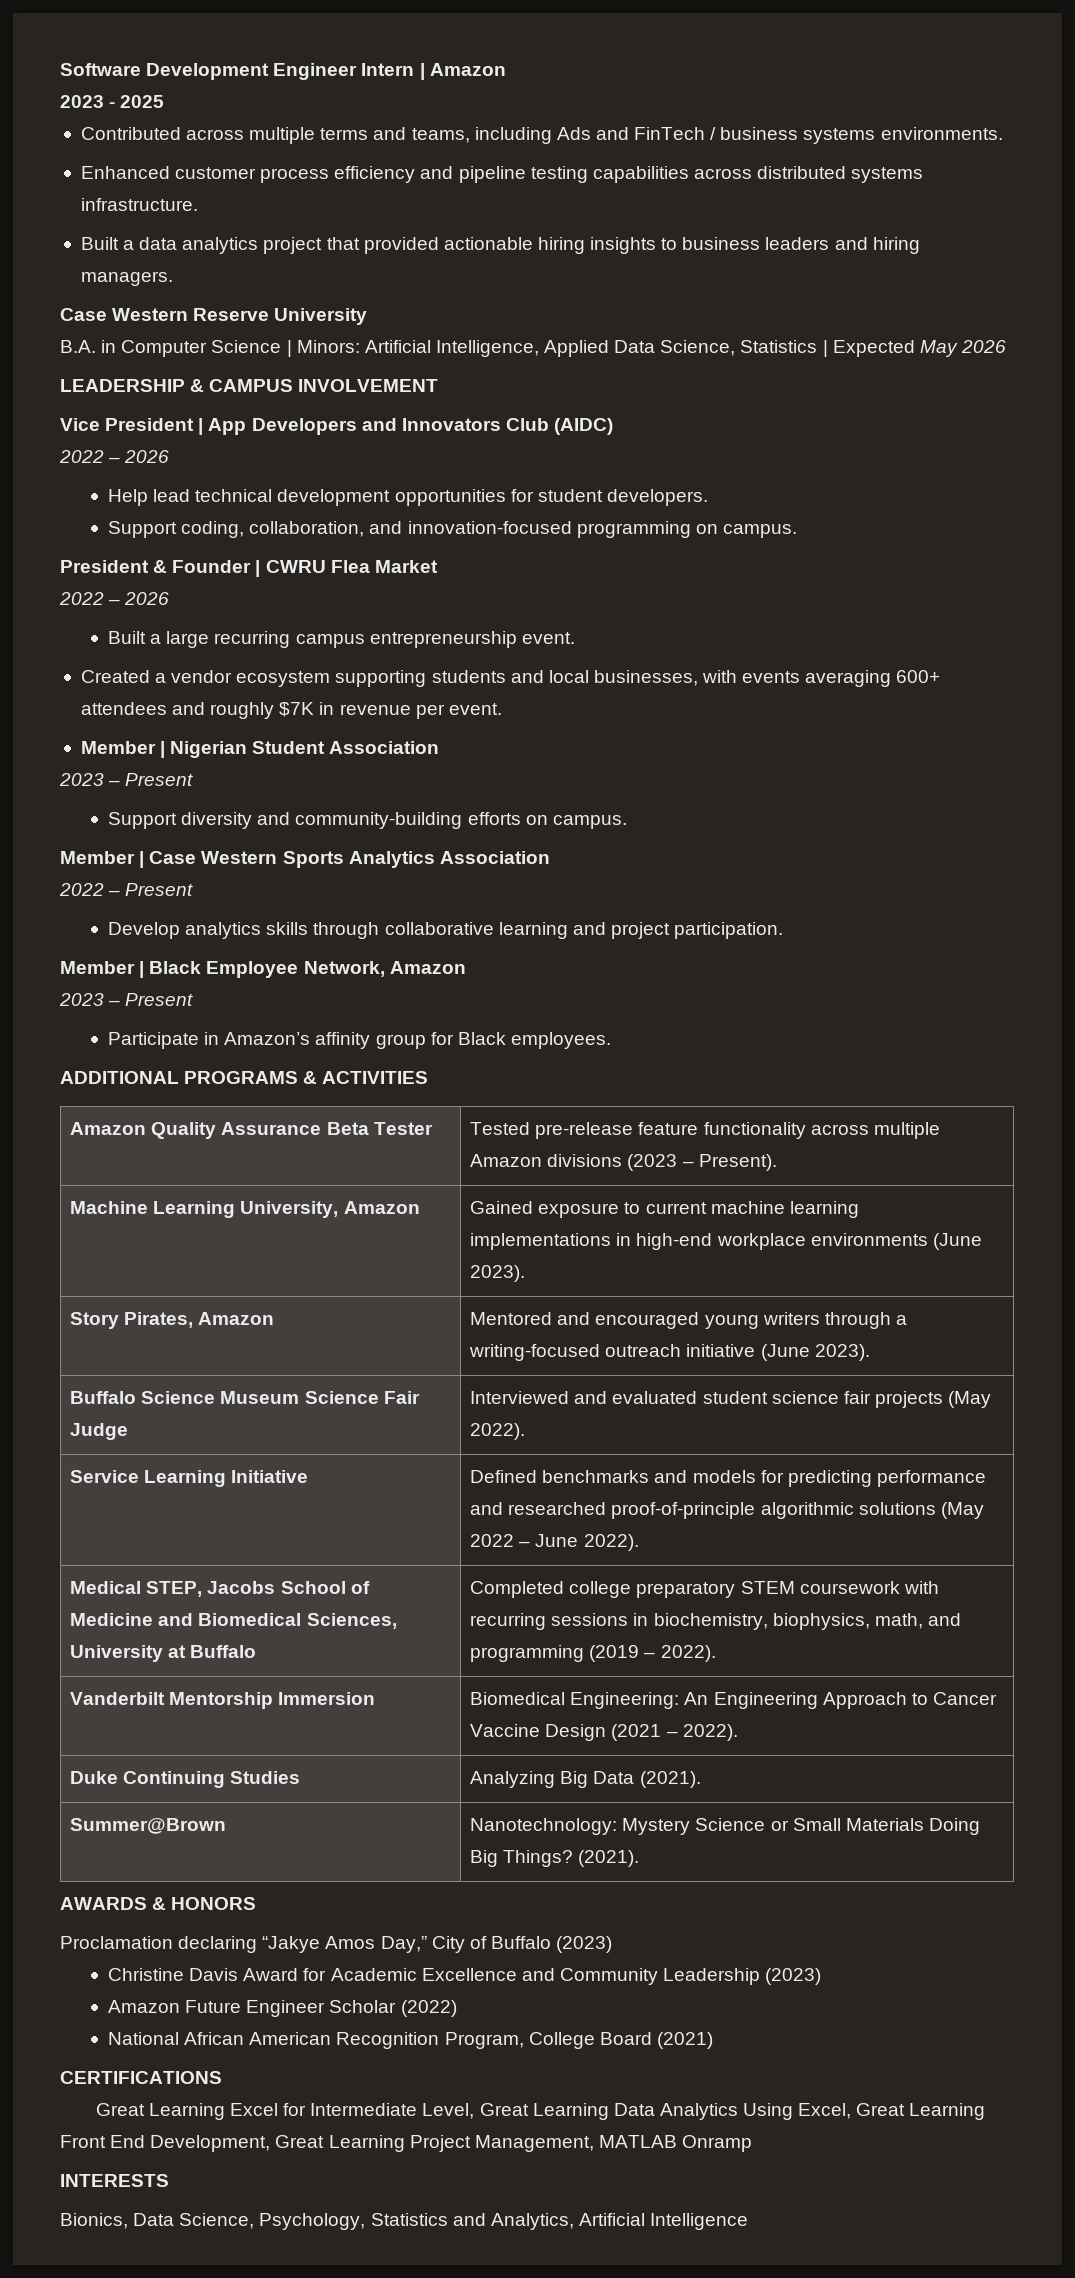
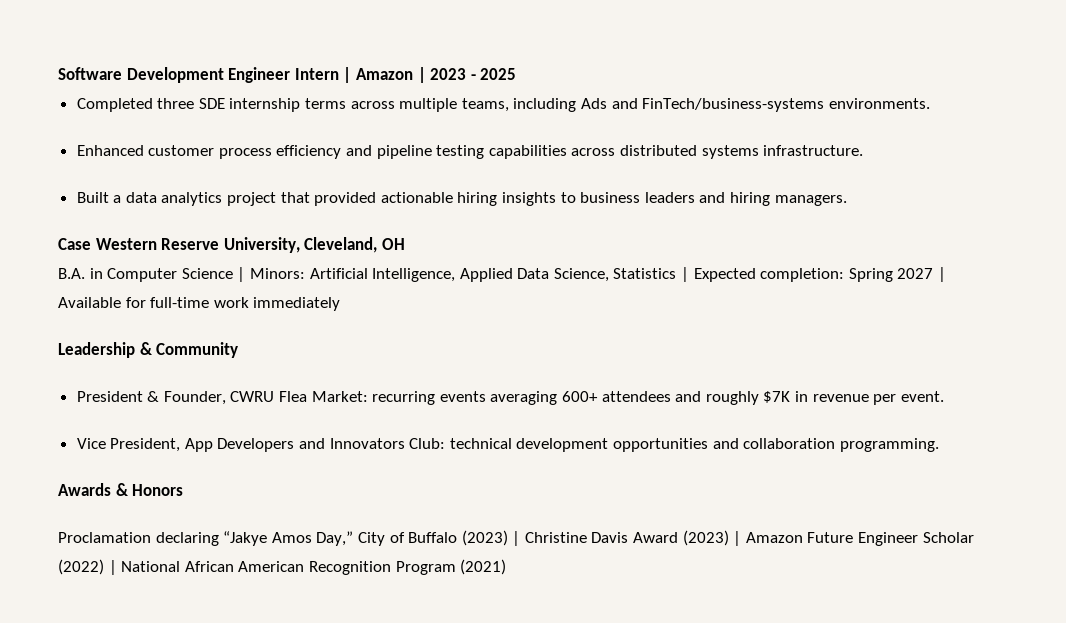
(506, 69) // -> [417,67,426,83] |
[80,127,876,144] Contributed across multiple terms and teams, including Ads and FinTech / business systems -> [76,98,825,112] Completed three SDE internship terms across multiple teams, including Ads and FinTech/business-systems
[274,308,368,325] University -> [223,237,405,253] University, Cleveland, OH
[919,340,1006,357] [60,379,439,392] [60,418,614,435] [59,450,170,463] [107,489,708,506] [107,521,797,538] [60,560,438,577] [59,592,170,605] [107,631,575,648] [80,670,738,687] May 2026 // LEADERSHIP & CAMPUS INVOLVEMENT // Vice President | App Developers and Innovators Club (AIDC) // 2022 – 2026 // Help lead technical development opportunities for student developers. // Support coding, collaboration, and innovation-focused programming on campus. // President & Founder | CWRU Flea Market // 2022 – 2026 // Built a large recurring campus entrepreneurship event. // Created a vendor ecosystem supporting students and local businesses, with -> [760,267,947,282] [58,297,341,311] [58,342,239,358] [76,391,436,405] completion: Spring 2027 | Available for full-time work immediately // Leadership & Community // President & Founder, CWRU Flea Market: recurring
[80,741,440,758] [59,773,194,786] [107,812,627,829] [60,851,550,868] [59,883,194,896] [107,922,784,939] [60,961,466,978] [59,993,194,1006] [107,1032,611,1049] [60,1071,429,1084] [70,1122,433,1139] [470,1122,940,1139] [470,1154,777,1171] [70,1201,420,1218] [470,1201,859,1218] [470,1233,982,1250] [470,1265,526,1282] [70,1312,275,1329] [470,1312,908,1329] [469,1344,870,1361] [70,1391,420,1404] [70,1423,129,1440] [470,1391,992,1408] [470,1423,526,1440] [70,1470,309,1487] [470,1470,987,1487] [470,1502,984,1519] [470,1534,639,1551] [70,1581,370,1597] [70,1613,397,1629] [70,1645,257,1662] [470,1581,939,1598] [470,1613,962,1630] [470,1645,716,1662] [70,1692,376,1709] [470,1692,998,1709] [470,1724,738,1741] [70,1771,301,1788] [470,1771,701,1788] [70,1818,227,1834] [470,1818,981,1835] [470,1850,640,1867] [60,1897,257,1910] Member | Nigerian Student Association // 2023 – Present // Support diversity and community-building efforts on campus. // Member | Case Western Sports Analytics Association // 2022 – Present // Develop analytics skills through collaborative learning and project participation. // Member | Black Employee Network, Amazon // 2023 – Present // Participate in Amazon’s affinity group for Black employees. // ADDITIONAL PROGRAMS & ACTIVITIES // Amazon Quality Assurance Beta Tester | Tested pre-release feature functionality across multiple Amazon divisions (2023 – Present). // Machine Learning University, Amazon | Gained exposure to current machine learning implementations in high-end workplace environments (June 2023). // Story Pirates, Amazon | Mentored and encouraged young writers through a writing-focused outreach initiative (June 2023). // Buffalo Science Museum Science Fair Judge | Interviewed and evaluated student science fair projects (May 2022). // Service Learning Initiative | Defined benchmarks and models for predicting performance and researched proof-of-principle algorithmic solutions (May 2022 – June 2022). // Medical STEP, Jacobs School of Medicine and Biomedical Sciences, University at Buffalo | Completed college preparatory STEM coursework with recurring sessions in biochemistry, biophysics, math, and programming (2019 – 2022). // Vanderbilt Mentorship Immersion | Biomedical Engineering: An Engineering Approach to Cancer Vaccine Design (2021 – 2022). // Duke Continuing Studies | Analyzing Big Data (2021). // Summer@Brown | Nanotechnology: Mystery Science or Small Materials Doing Big Things? (2021). // AWARDS & HONORS -> [76,438,939,452] [58,483,184,496] Vice President, App Developers and Innovators Club: technical development opportunities and collaboration programming. // Awards & Honors
(613, 1944) // -> [512,531,521,546] |
[303,1968,822,1985] for Academic Excellence and Community Leadership (2023) // -> [682,530,742,546] (2023) |
(457, 2008) // -> [108,560,117,575] |
[444,2032,713,2049] [60,2071,222,2084] [95,2103,986,2120] [60,2135,753,2152] [60,2174,169,2187] [60,2213,749,2230] Program, College Board (2021) // CERTIFICATIONS // Great Learning Excel for Intermediate Level, Great Learning Data Analytics Using Excel, Great Learning Front End Development, Great Learning Project Management, MATLAB Onramp // INTERESTS // Bionics, Data Science, Psychology, Statistics and Analytics, Artificial Intelligence -> [395,559,507,575] Program (2021)

